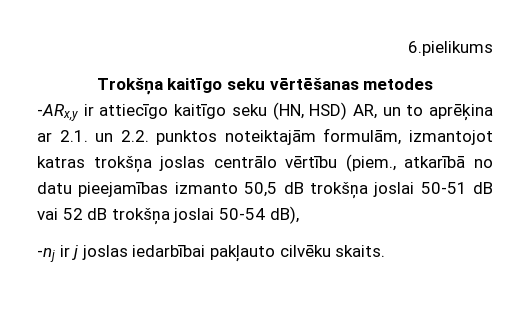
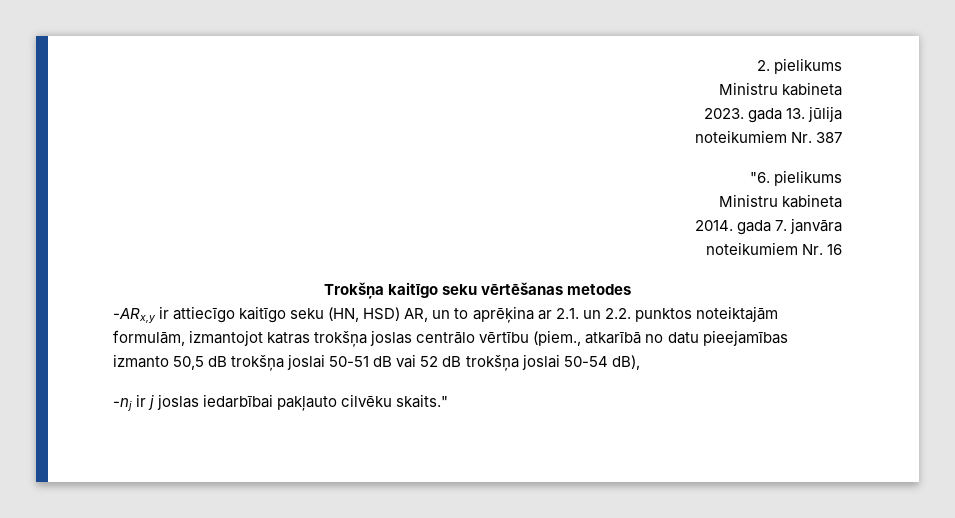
[408,41,493,56] 6.pielikums -> [756,58,842,74] [718,82,842,96] [703,106,842,123] [694,130,842,143] [749,170,842,186] [718,194,842,208] [694,218,842,235] [705,242,842,255] 2. pielikums // Ministru kabineta // 2023. gada 13. jūlija // noteikumiem Nr. 387 // "6. pielikums // Ministru kabineta // 2014. gada 7. janvāra // noteikumiem Nr. 16
[335,245,386,257] skaits. -> [396,394,449,408] skaits."

